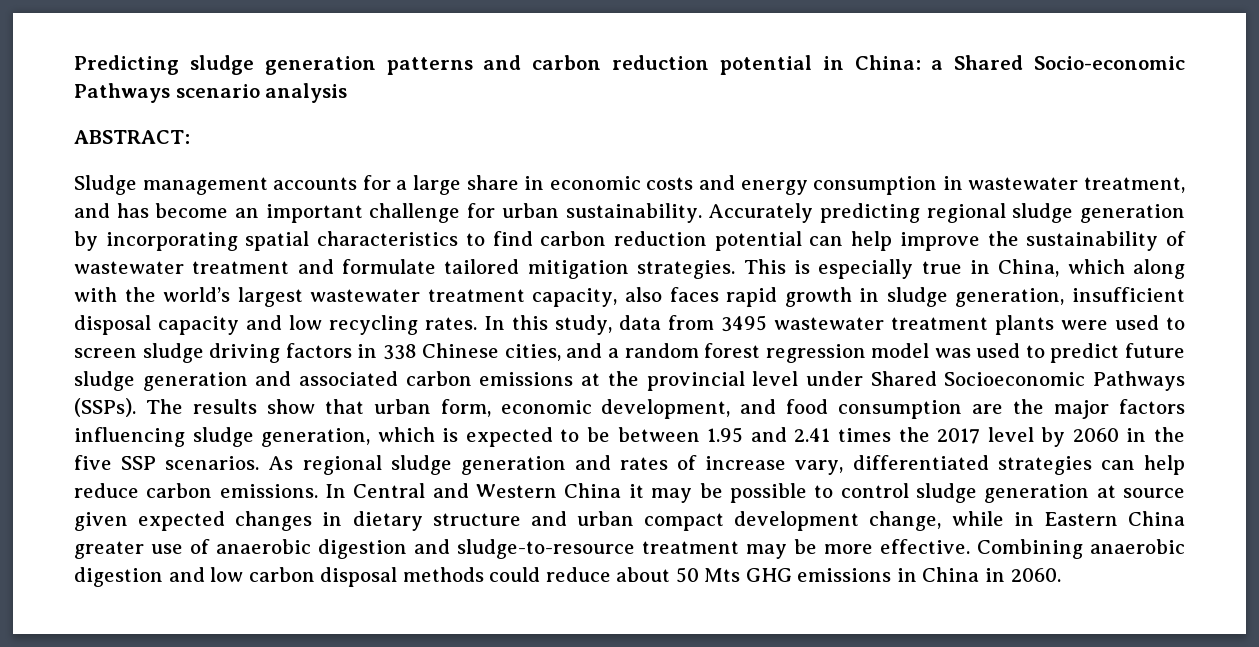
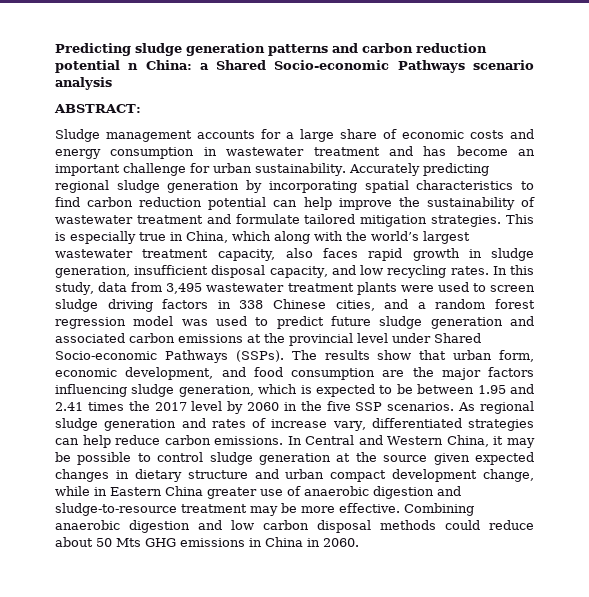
[822,56,844,70] in -> [128,63,139,70] n
[524,176,545,190] in -> [383,129,397,139] of
[1084,177,1186,193] treatment, -> [313,147,380,156] treatment
[158,316,239,335] capacity -> [269,266,328,278] capacity,
[721,315,767,332] 3495 -> [166,283,203,294] 3,495
[944,372,1086,386] Socioeconomic -> [55,351,157,360] Socio-economic
[564,483,622,498] China -> [446,435,489,447] China,
(1116, 491) none -> [355,452,377,462] the

